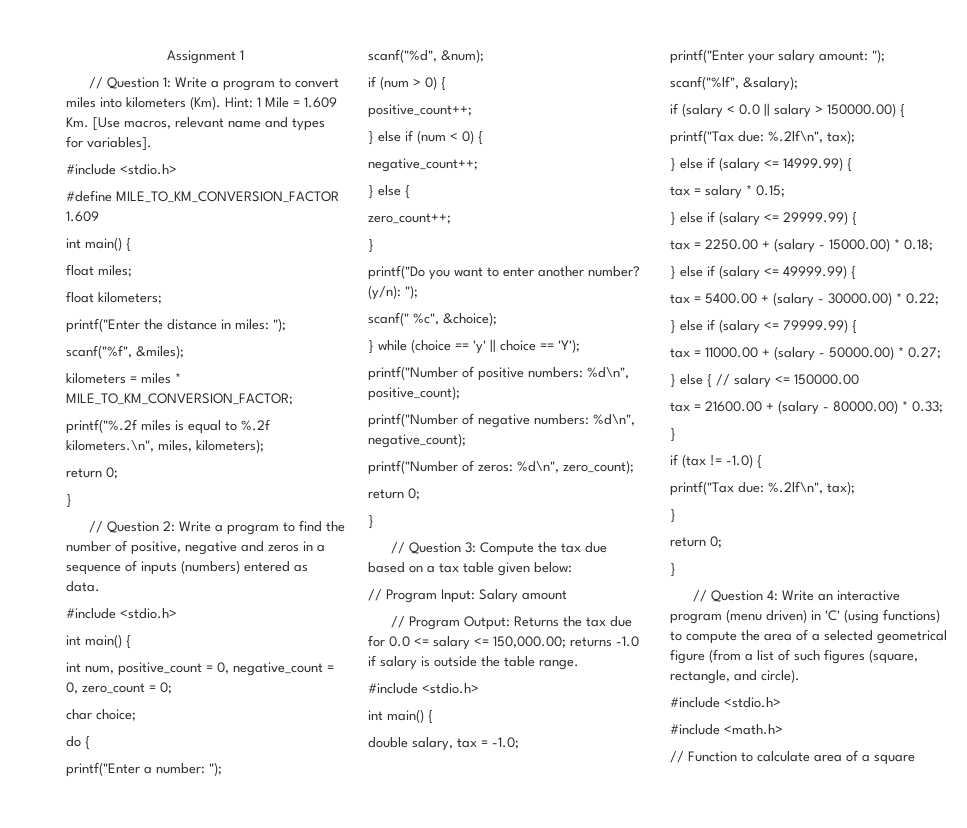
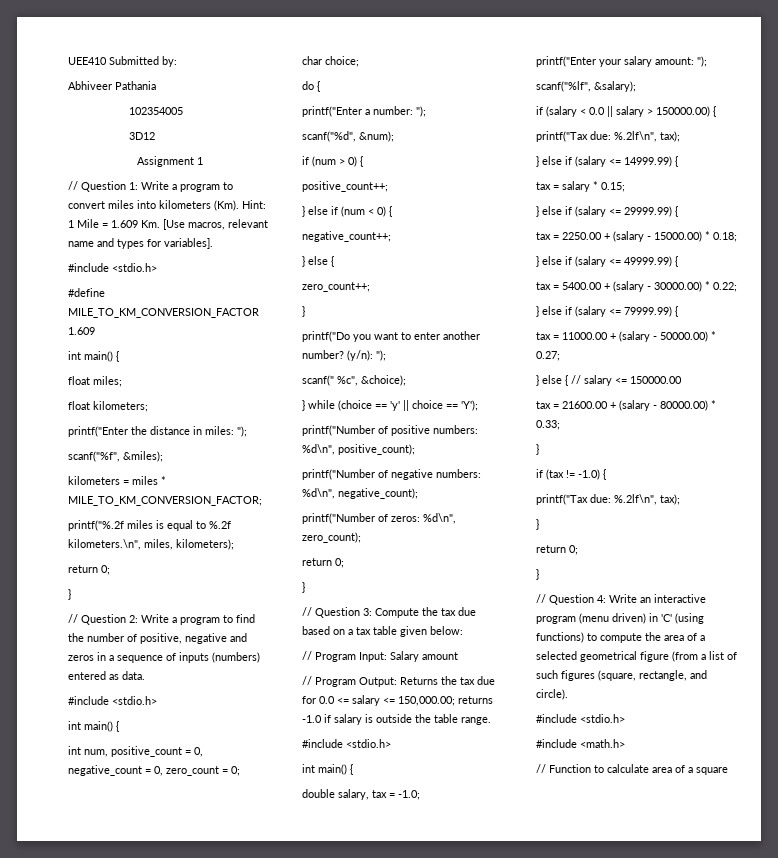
(167, 57) none -> [68,56,177,67] [68,81,156,90] [128,107,183,115] [128,132,155,140] UEE410 Submitted by: // Abhiveer Pathania // 102354005 // 3D12 //

